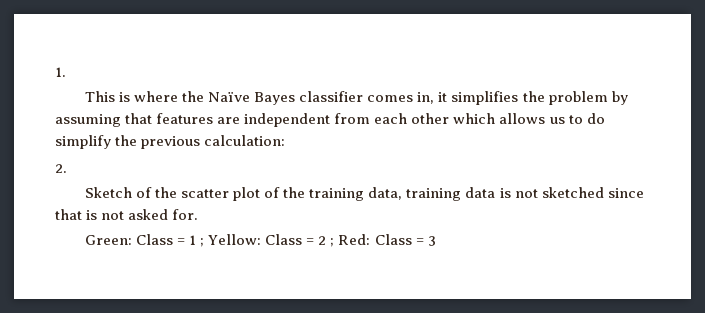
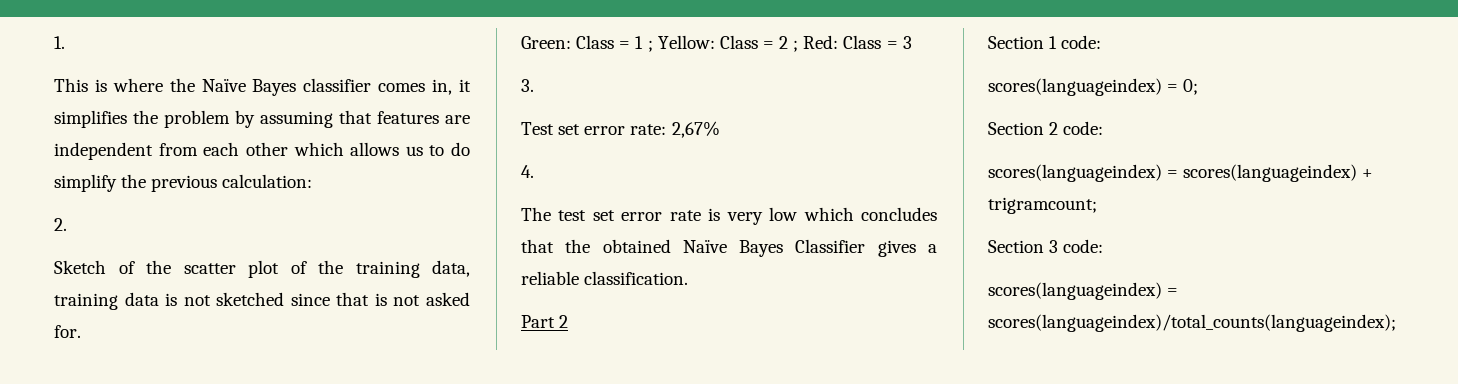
(436, 241) none -> [521,79,534,92] [521,121,720,138] [521,165,534,178] [521,207,937,225] [521,239,937,257] [521,271,689,285] [521,315,569,328] [988,35,1102,49] [988,78,1199,96] [988,121,1104,135] [988,164,1374,182] [988,197,1097,214] [988,239,1104,253] [988,282,1179,300] [988,314,1396,332] // 3. // Test set error rate: 2,67% // 4. // The test set error rate is very low which concludes that the obtained Naïve Bayes Classifier gives a reliable classification. // Part 2 // Section 1 code: // scores(languageindex) = 0; // Section 2 code: // scores(languageindex) = scores(languageindex) + trigramcount; // Section 3 code: // scores(languageindex) = scores(languageindex)/total_counts(languageindex);

